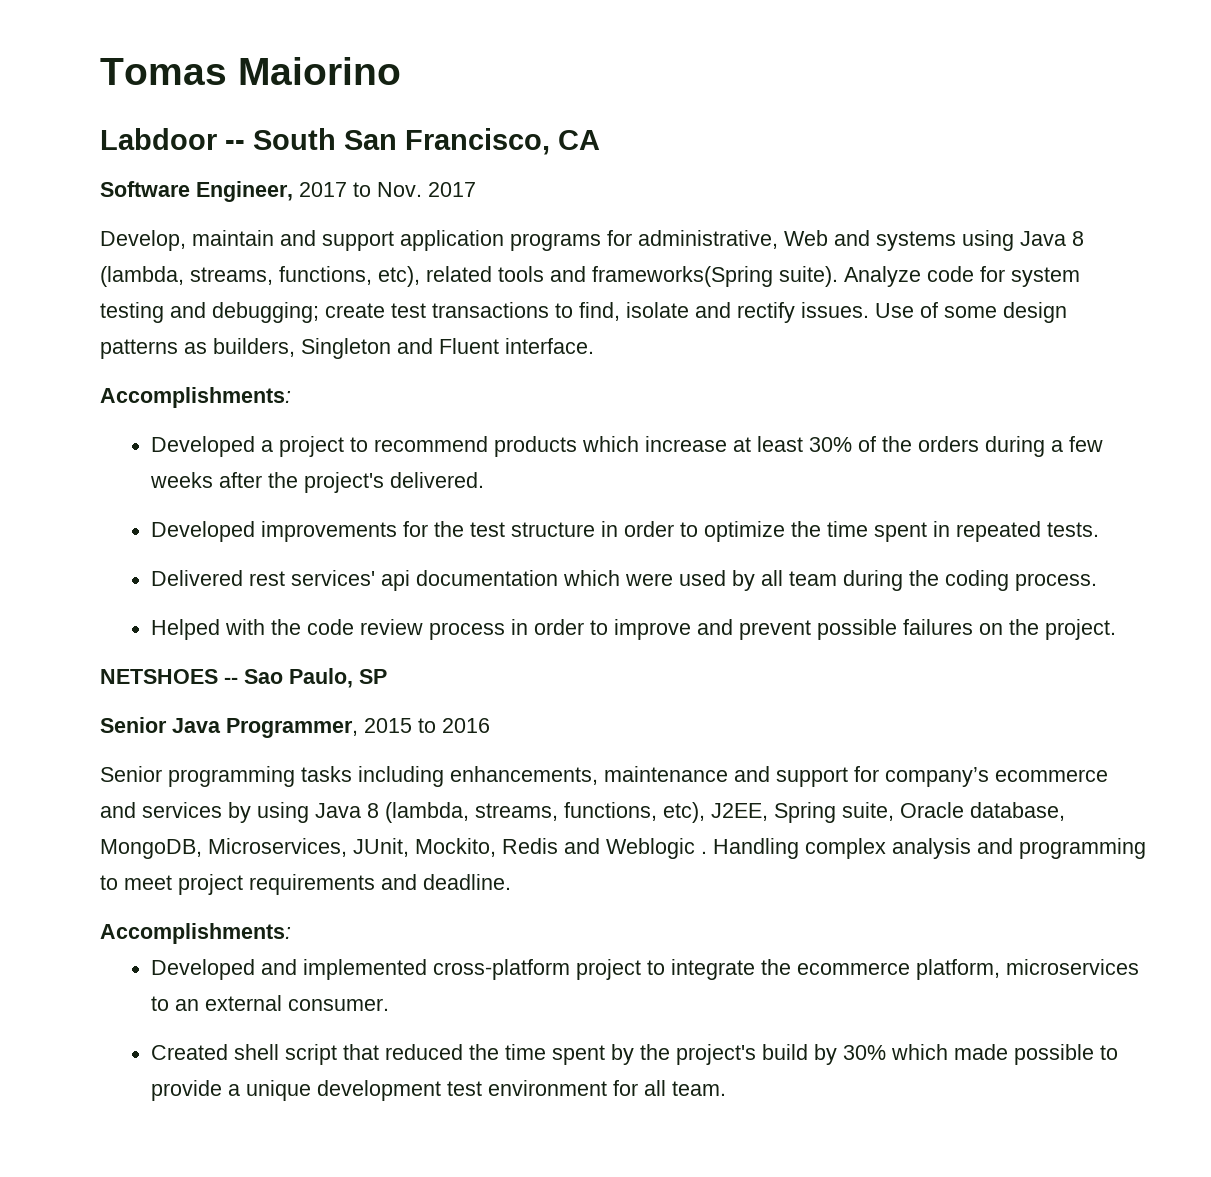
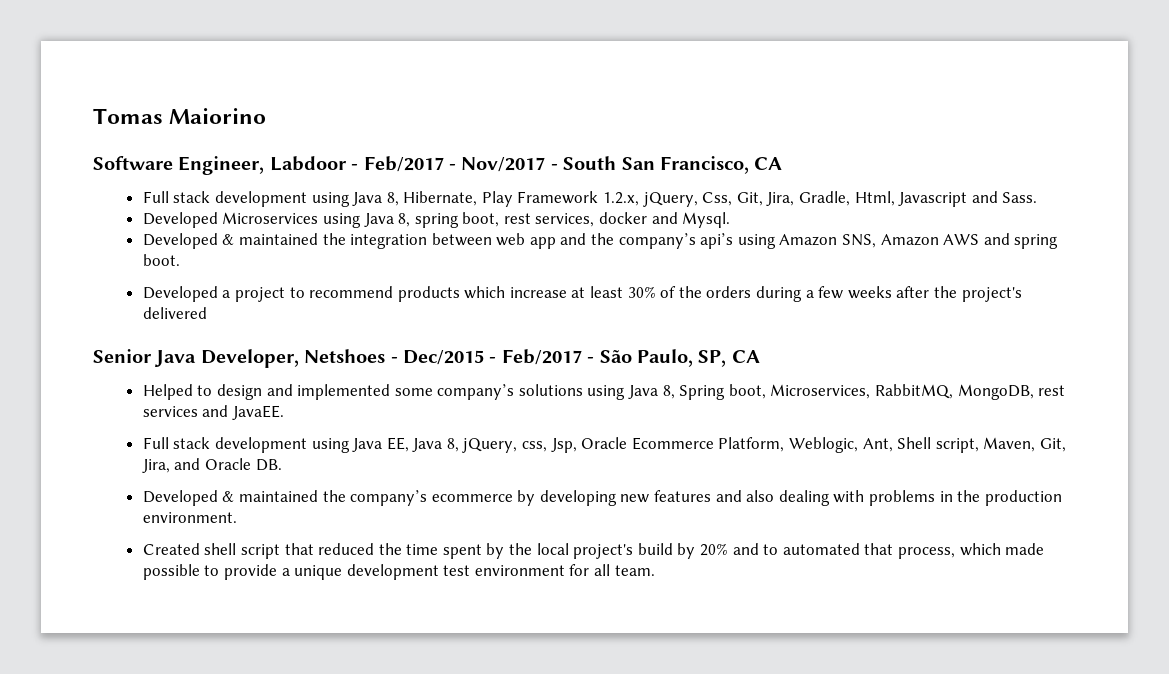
[100,128,600,155] [100,181,476,202] [100,230,1084,251] [100,266,1080,287] [100,302,1067,323] [100,338,594,359] [100,387,291,408] Labdoor -- South San Francisco, CA // Software Engineer, 2017 to Nov. 2017 // Develop, maintain and support application programs for administrative, Web and systems using Java 8 (lambda, streams, functions, etc), related tools and frameworks(Spring suite). Analyze code for system testing and debugging; create test transactions to find, isolate and rectify issues. Use of some design patterns as builders, Singleton and Fluent interface. // Accomplishments: -> [93,156,783,175] [142,191,1038,207] [142,212,731,228] [142,233,1059,249] [142,254,180,266] Software Engineer, Labdoor - Feb/2017 - Nov/2017 - South San Francisco, CA // Full stack development using Java 8, Hibernate, Play Framework 1.2.x, jQuery, Css, Git, Jira, Gradle, Html, Javascript and Sass. // Developed Microservices using Java 8, spring boot, rest services, docker and Mysql. // Developed & maintained the integration between web app and the company’s api’s using Amazon SNS, Amazon AWS and spring boot.
[390,472,485,488] [151,521,1100,542] [151,570,1098,591] [151,619,1117,640] [100,668,387,688] [100,717,490,738] [100,766,1108,787] [100,802,1065,823] [100,838,1146,859] [100,874,511,895] [100,923,291,944] [151,959,1140,980] [151,995,390,1011] delivered. // Developed improvements for the test structure in order to optimize the time spent in repeated tests. // Delivered rest services' api documentation which were used by all team during the coding process. // Helped with the code review process in order to improve and prevent possible failures on the project. // NETSHOES -- Sao Paulo, SP // Senior Java Programmer, 2015 to 2016 // Senior programming tasks including enhancements, maintenance and support for company’s ecommerce and services by using Java 8 (lambda, streams, functions, etc), J2EE, Spring suite, Oracle database, MongoDB, Microservices, JUnit, Mockito, Redis and Weblogic . Handling complex analysis and programming to meet project requirements and deadline. // Accomplishments: // Developed and implemented cross-platform project to integrate the ecommerce platform, microservices to an external consumer. -> [142,307,207,319] [93,349,760,368] [142,384,1066,400] [142,405,284,420] [142,437,1066,453] [141,458,282,473] [142,490,1062,506] [142,512,237,523] delivered // Senior Java Developer, Netshoes - Dec/2015 - Feb/2017 - São Paulo, SP, CA // Helped to design and implemented some company’s solutions using Java 8, Spring boot, Microservices, RabbitMQ, MongoDB, rest services and JavaEE. // Full stack development using Java EE, Java 8, jQuery, css, Jsp, Oracle Ecommerce Platform, Weblogic, Ant, Shell script, Maven, Git, Jira, and Oracle DB. // Developed & maintained the company’s ecommerce by developing new features and also dealing with problems in the production environment.
(671, 1052) none -> [536,543,569,555] local
[843,1045,887,1060] 30% -> [699,543,955,559] 20% and to automated that process,

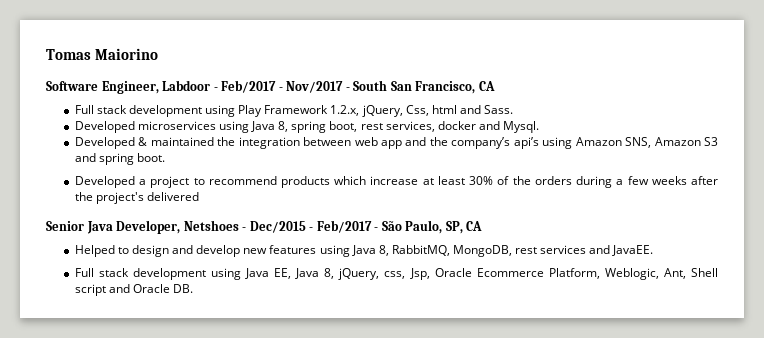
[352,191,478,206] Java 8, Hibernate, -> (236, 111) none
[736,191,968,207] Git, Jira, Gradle, Html, Javascript -> [431,105,457,114] html
[222,212,319,224] Microservices -> [137,121,216,130] microservices
[943,234,980,245] AWS -> [704,137,718,146] S3
[297,384,871,400] implemented some company’s solutions using Java 8, Spring boot, Microservices, -> [196,245,389,257] develop new features using Java 8,
[935,437,1066,453] [141,459,170,473] script, Maven, Git, Jira, -> [74,284,106,296] script
[142,490,1062,506] [142,512,237,523] [142,543,1045,559] [142,564,655,580] // Developed & maintained the company’s ecommerce by developing new features and also dealing with problems in the production environment. // Created shell script that reduced the time spent by the local project's build by 20% and to automated that process, which made possible to provide a unique development test environment for all team. -> (194, 288) none

